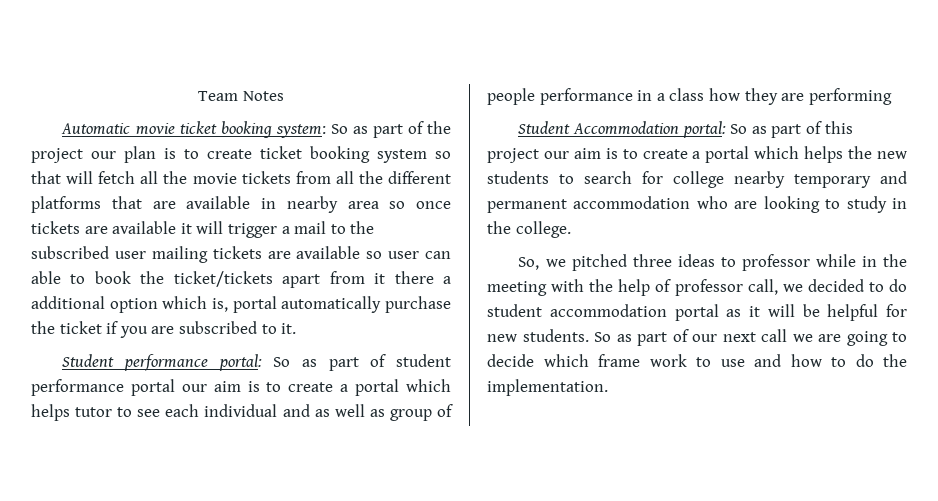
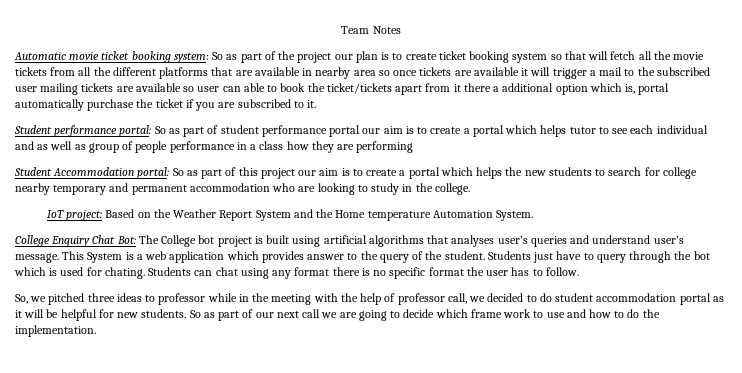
(571, 229) none -> [46,209,533,221] [15,235,684,247] [15,251,710,263] [14,267,579,279] // IoT project: Based on the Weather Report System and the Home temperature Automation System. // College Enquiry Chat Bot: The College bot project is built using artificial algorithms that analyses user’s queries and understand user’s message. This System is a web application which provides answer to the query of the student. Students just have to query through the bot which is used for chating. Students can chat using any format there is no specific format the user has to follow.

